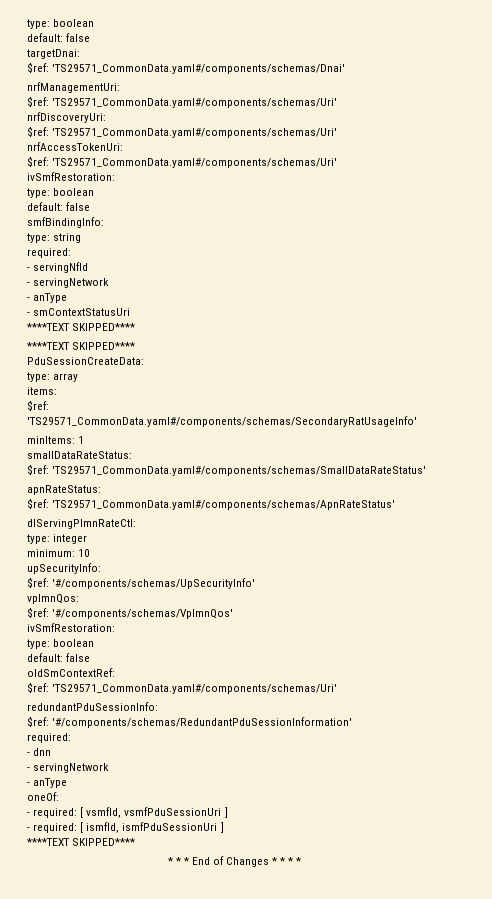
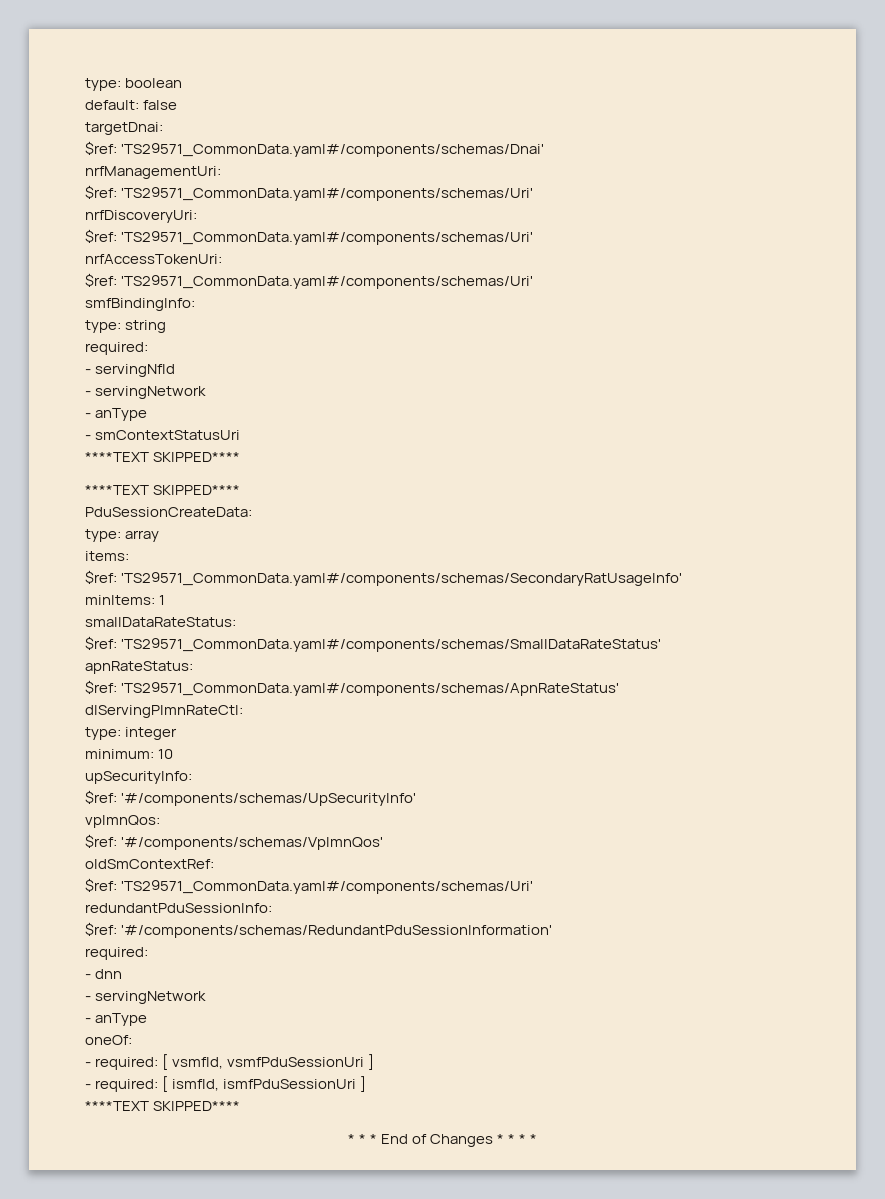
[27,172,115,181] [27,188,95,198] [27,202,91,211] // ivSmfRestoration: // type: boolean // default: false -> (534, 282) none
[27,623,115,632] [27,639,95,649] [27,653,91,662] // ivSmfRestoration: // type: boolean // default: false -> (384, 843) none

